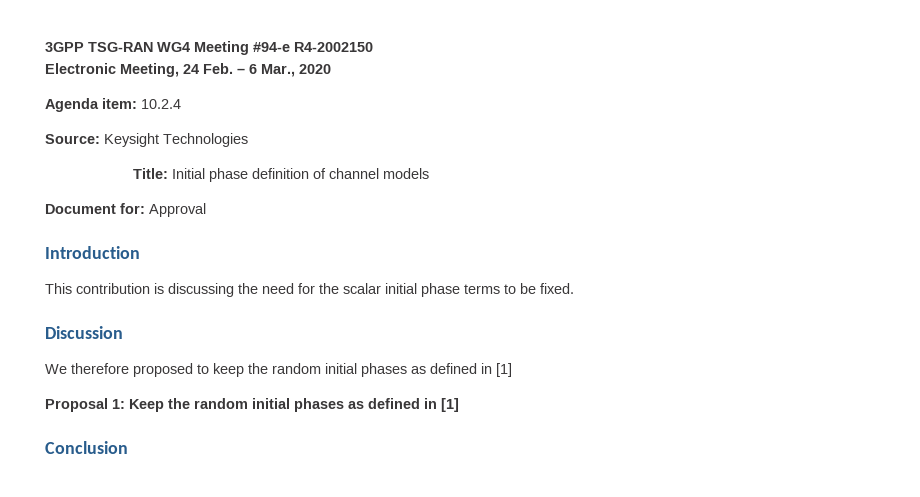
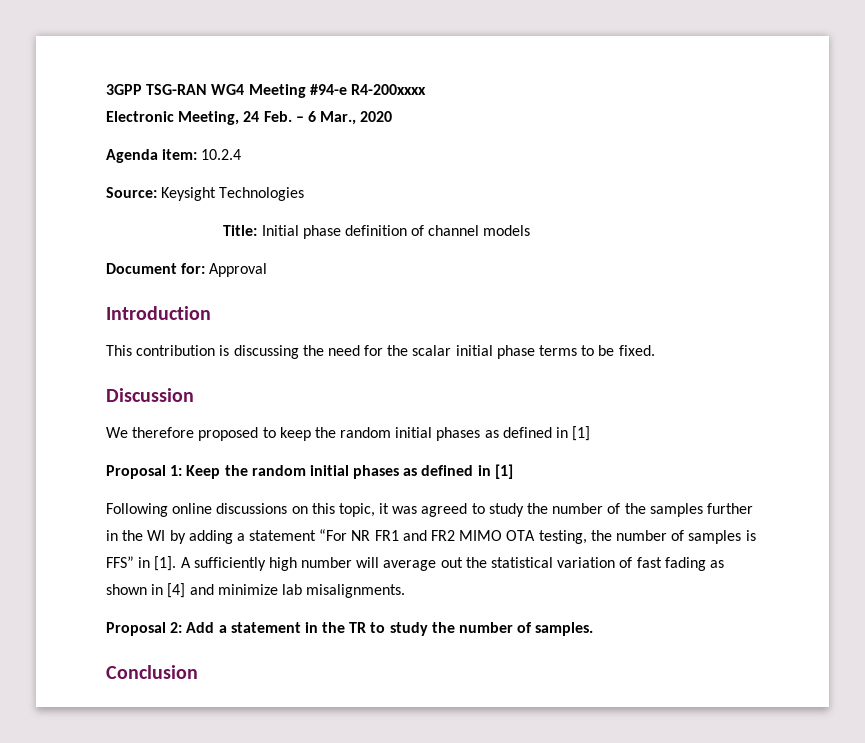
[294,42,373,52] R4-2002150 -> [350,84,426,95] R4-200xxxx
(459, 405) none -> [106,503,753,517] [106,529,756,544] [106,556,724,571] [106,583,406,598] [106,622,594,636] // Following online discussions on this topic, it was agreed to study the number of the samples further in the WI by adding a statement “For NR FR1 and FR2 MIMO OTA testing, the number of samples is FFS” in [1]. A sufficiently high number will average out the statistical variation of fast fading as shown in [4] and minimize lab misalignments. // Proposal 2: Add a statement in the TR to study the number of samples.

